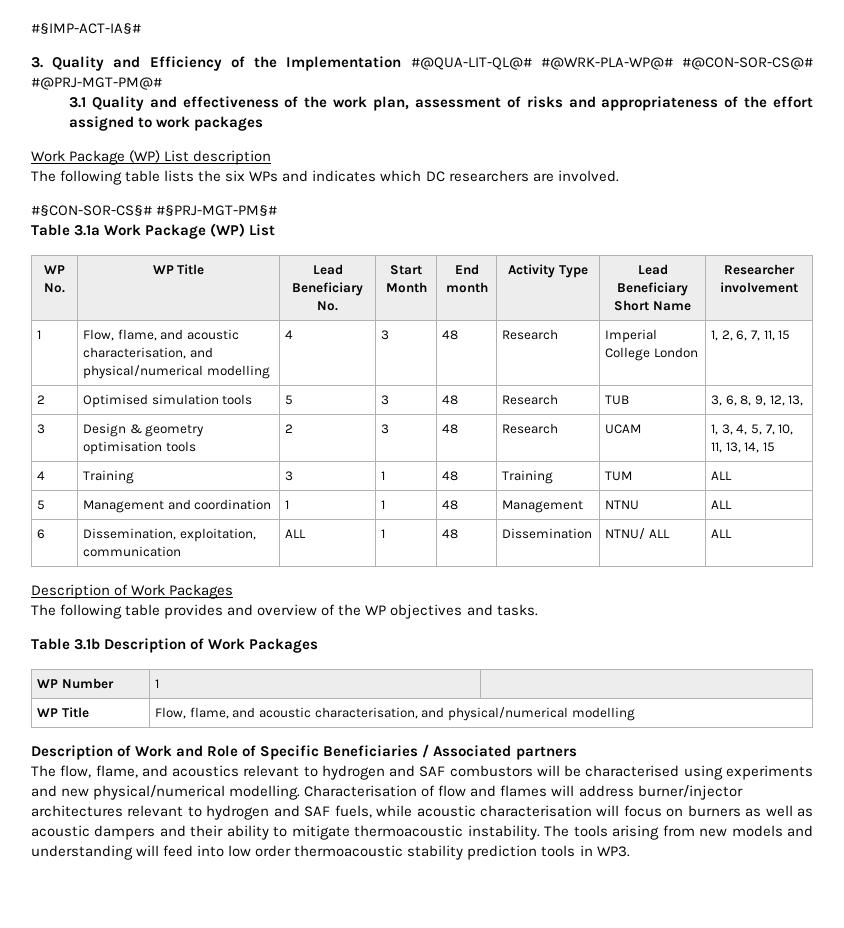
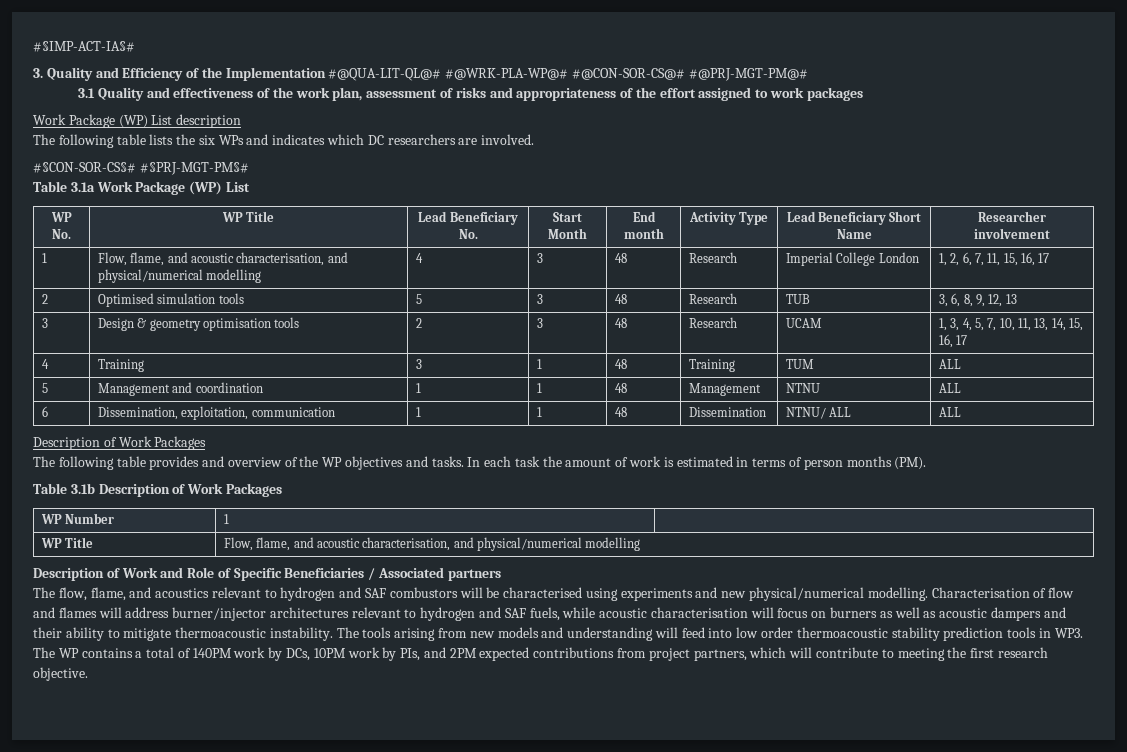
[778,330,791,340] 15 -> [1003,252,1050,266] 15, 16, 17
[788,395,804,406] 13, -> [1005,294,1017,304] 13
[762,442,775,452] 15 -> [1069,318,1084,331] [938,334,968,348] 15, 16, 17
[285,529,307,538] ALL -> [415,407,421,417] 1
(538, 610) none -> [467,456,927,470] In each task the amount of work is estimated in terms of person months (PM).
(630, 851) none -> [33,647,1048,661] [33,667,88,681] The WP contains a total of 140PM work by DCs, 10PM work by PIs, and 2PM expected contributions from project partners, which will contribute to meeting the first research objective.

